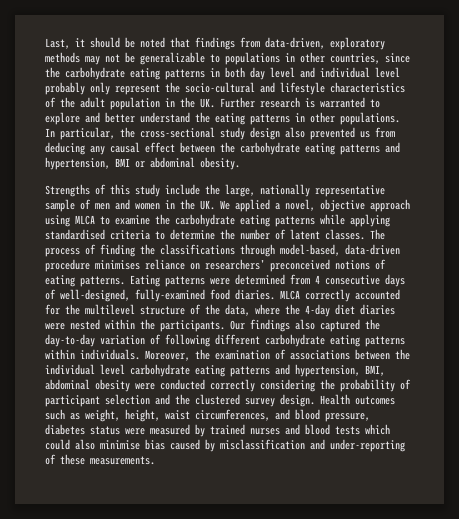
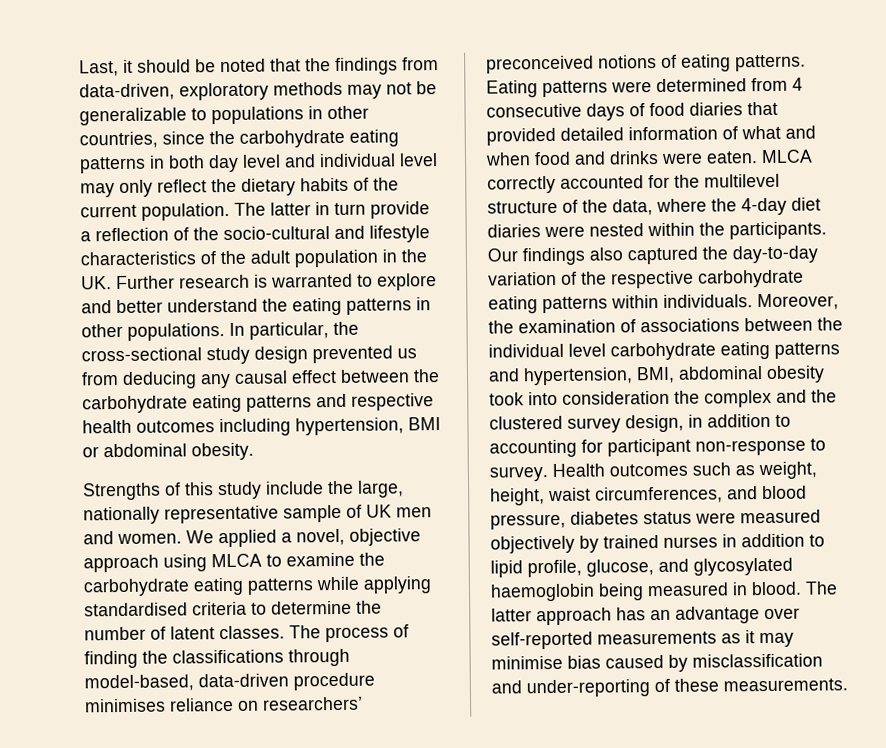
(190, 42) none -> [305,58,331,72] the
[45,82,160,95] probably only represent -> [80,177,399,198] [80,201,430,221] [80,227,189,242] may only reflect the dietary habits of the current population. The latter in turn provide a reflection of
[285,127,305,138] also -> (308, 355) none
(400, 147) none -> [351,393,434,411] [82,418,291,437] respective health outcomes including
(91, 204) none -> [366,504,392,518] UK
[135,199,215,210] women in the UK. -> [117,533,182,545] women.
[60,289,275,302] well-designed, fully-examined food diaries. -> [649,101,778,117] [486,125,816,146] [485,151,758,166] food diaries that provided detailed information of what and when food and drinks were eaten.
[165,334,260,347] following different -> [581,270,694,289] the respective
[135,379,411,392] [45,394,315,407] were conducted correctly considering the probability of participant selection and the clustered survey design. -> [489,389,837,408] [489,413,791,433] [489,438,826,458] [489,466,548,482] took into consideration the complex and the clustered survey design, in addition to accounting for participant non-response to survey.
(190, 429) none -> [490,535,575,554] objectively
[285,424,390,435] [45,439,95,450] and blood tests which could also -> [722,533,825,548] [490,557,793,578] [490,581,838,602] [491,606,800,626] [491,630,794,650] in addition to lipid profile, glucose, and glycosylated haemoglobin being measured in blood. The latter approach has an advantage over self-reported measurements as it may

